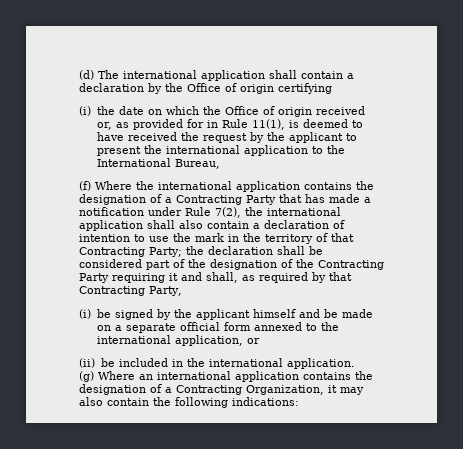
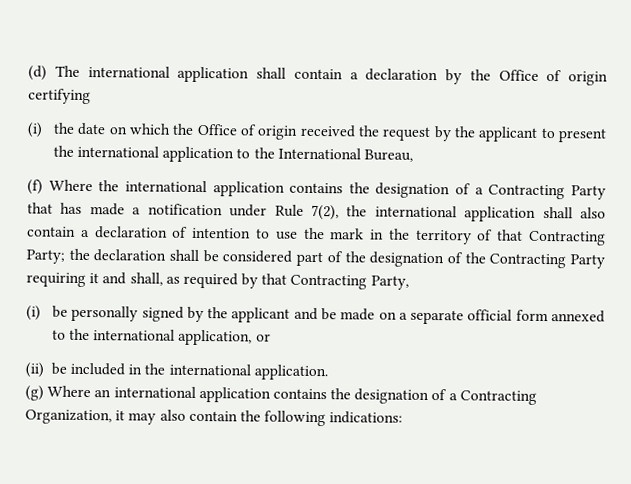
[96,119,364,130] [96,132,177,141] or, as provided for in Rule 11(1), is deemed to have received -> (356, 131) none
(111, 313) none -> [71,305,139,322] personally
[252,309,296,318] himself -> (291, 315) none

